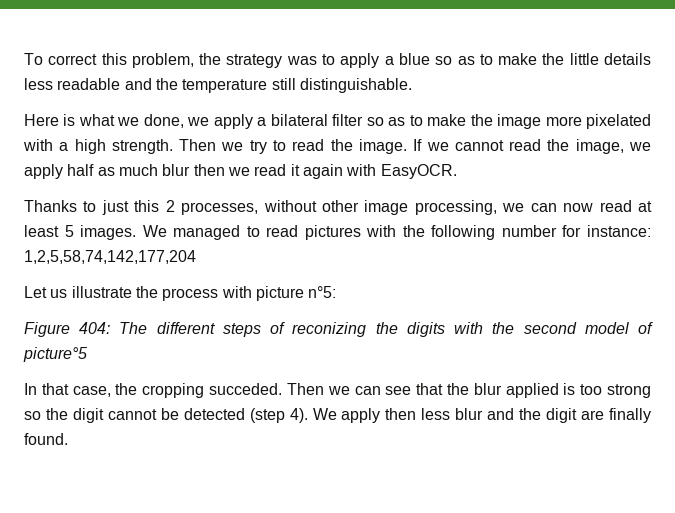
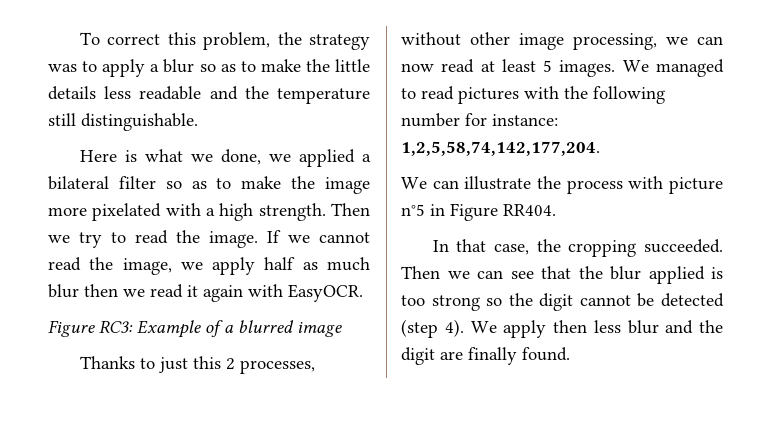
[398,53,430,65] blue -> [163,59,195,73] blur
[213,114,253,129] apply -> [298,149,355,167] applied
(457, 171) none -> [48,320,342,338] // Figure RC3: Example of a blurred image
[24,250,196,264] [24,286,68,298] 1,2,5,58,74,142,177,204 // Let us -> [401,141,600,156] [401,177,459,189] 1,2,5,58,74,142,177,204. // We can
[308,286,337,298] [24,322,653,337] [23,347,87,362] n°5: // Figure 404: The different steps of reconizing the digits with the second model of picture°5 -> [401,203,556,221] n°5 in Figure RR404.
[209,383,283,395] succeded. -> [644,239,723,253] succeeded.

